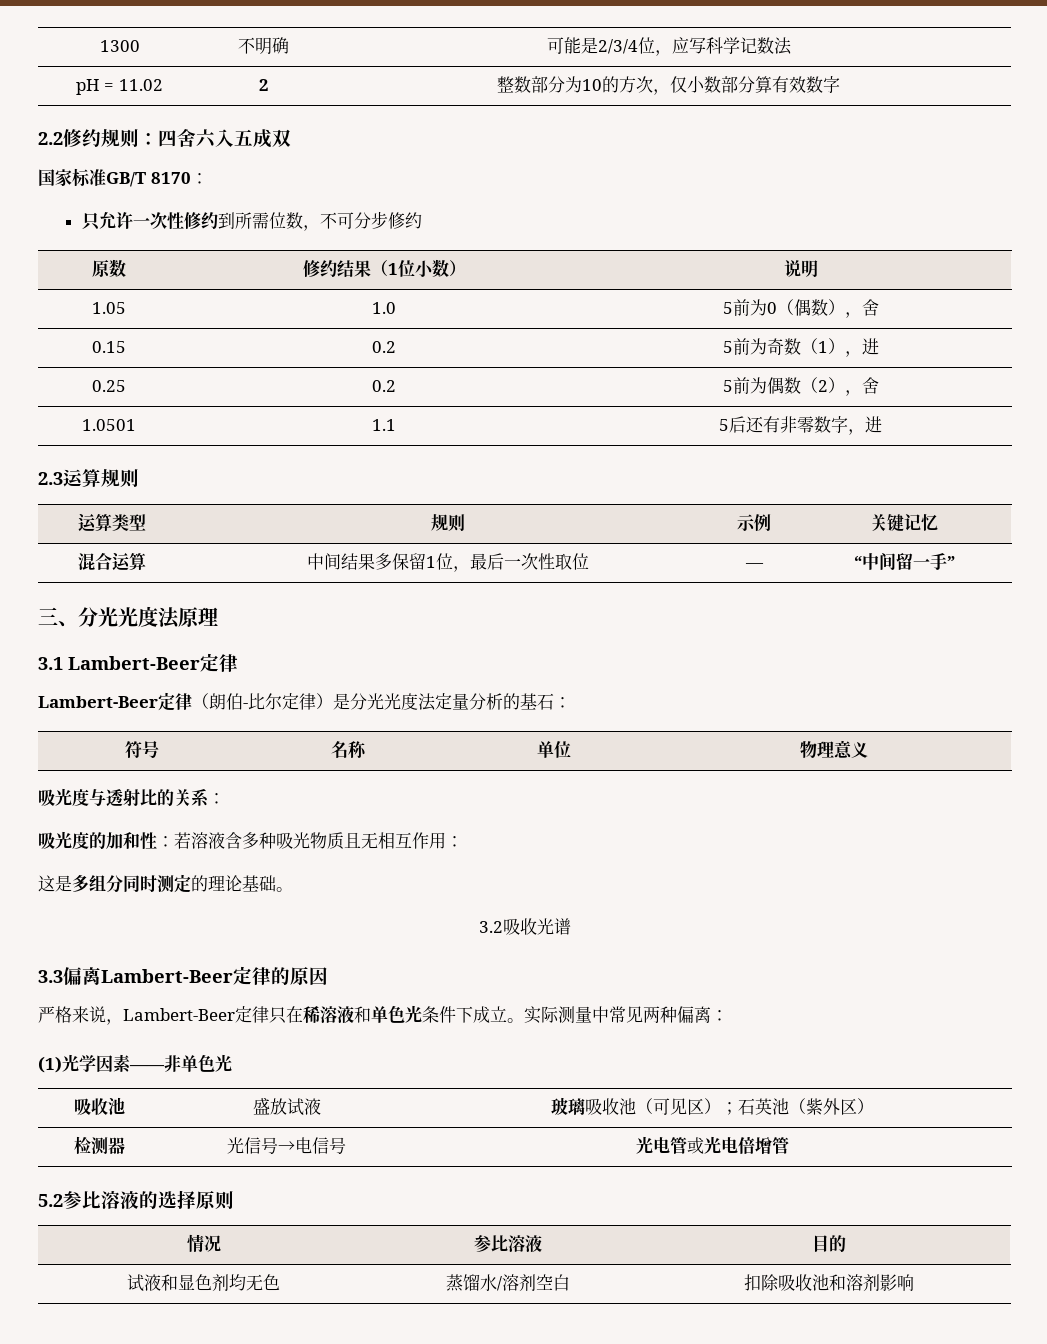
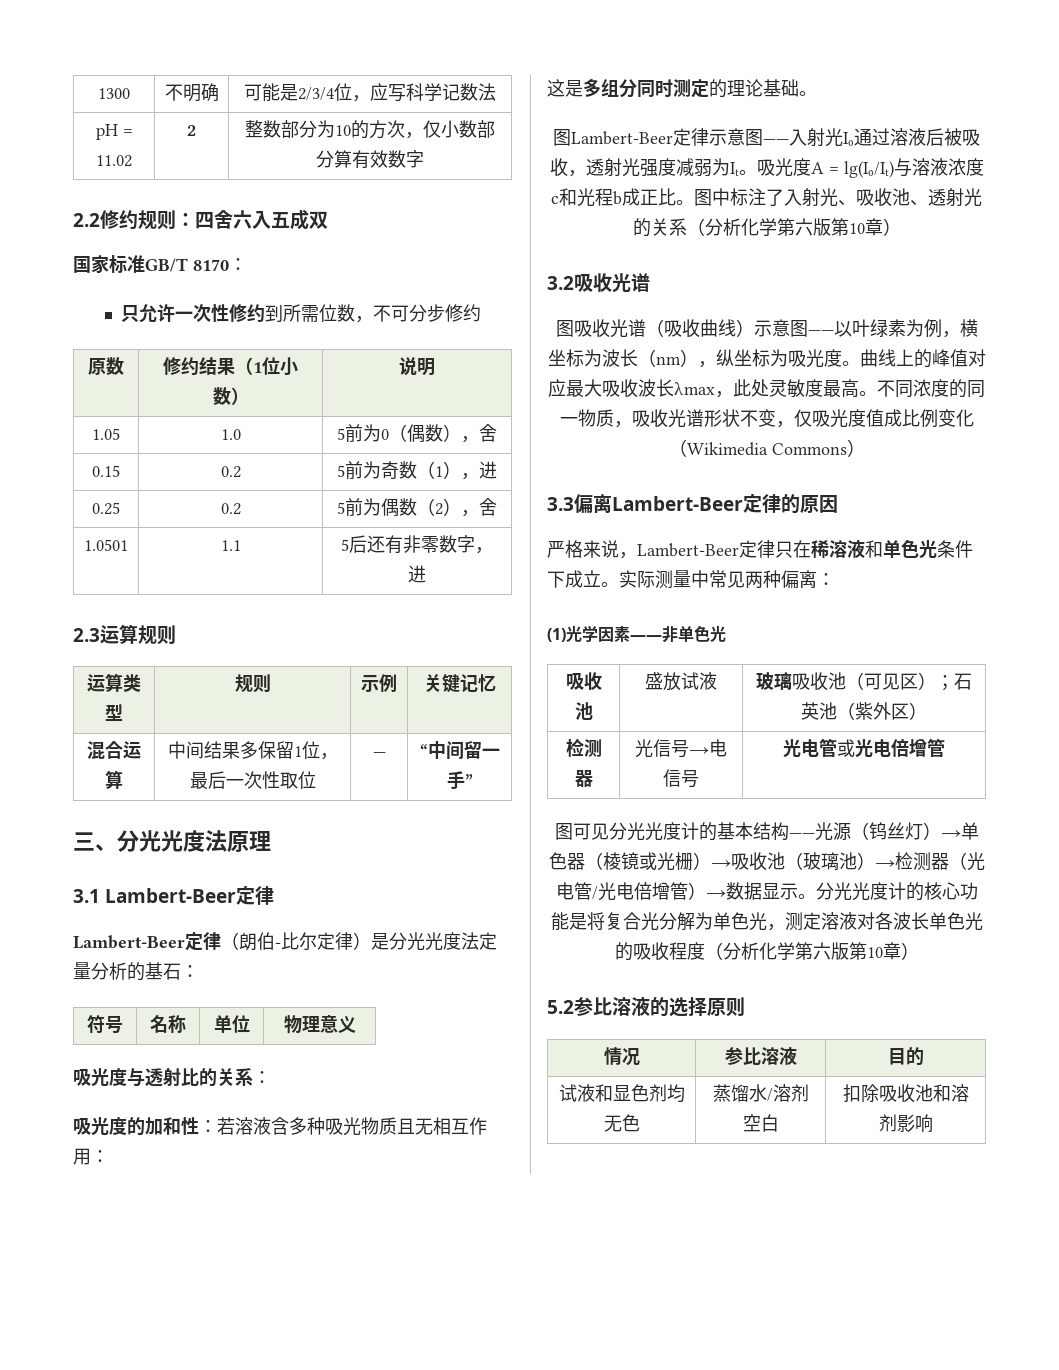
[479,918,571,935] 3.2吸收光谱 -> [553,128,980,147] [549,158,984,178] [551,188,982,207] [632,218,901,237] [547,273,650,293] [555,319,978,338] [547,349,986,368] [548,379,985,398] [559,409,974,428] [668,439,865,457] 图Lambert-Beer定律示意图——入射光I₀通过溶液后被吸收，透射光强度减弱为Iₜ。吸光度A = lg(I₀/Iₜ)与溶液浓度c和光程b成正比。图中标注了入射光、吸收池、透射光的关系（分析化学第六版第10章） // 3.2吸收光谱 // 图吸收光谱（吸收曲线）示意图——以叶绿素为例，横坐标为波长（nm），纵坐标为吸光度。曲线上的峰值对应最大吸收波长λmax，此处灵敏度最高。不同浓度的同一物质，吸收光谱形状不变，仅吸光度值成比例变化（Wikimedia Commons）
(789, 1145) none -> [554,822,979,841] [548,852,985,871] [555,882,978,901] [550,912,983,931] [614,942,919,961] // 图可见分光光度计的基本结构——光源（钨丝灯）→单色器（棱镜或光栅）→吸收池（玻璃池）→检测器（光电管/光电倍增管）→数据显示。分光光度计的核心功能是将复合光分解为单色光，测定溶液对各波长单色光的吸收程度（分析化学第六版第10章）

